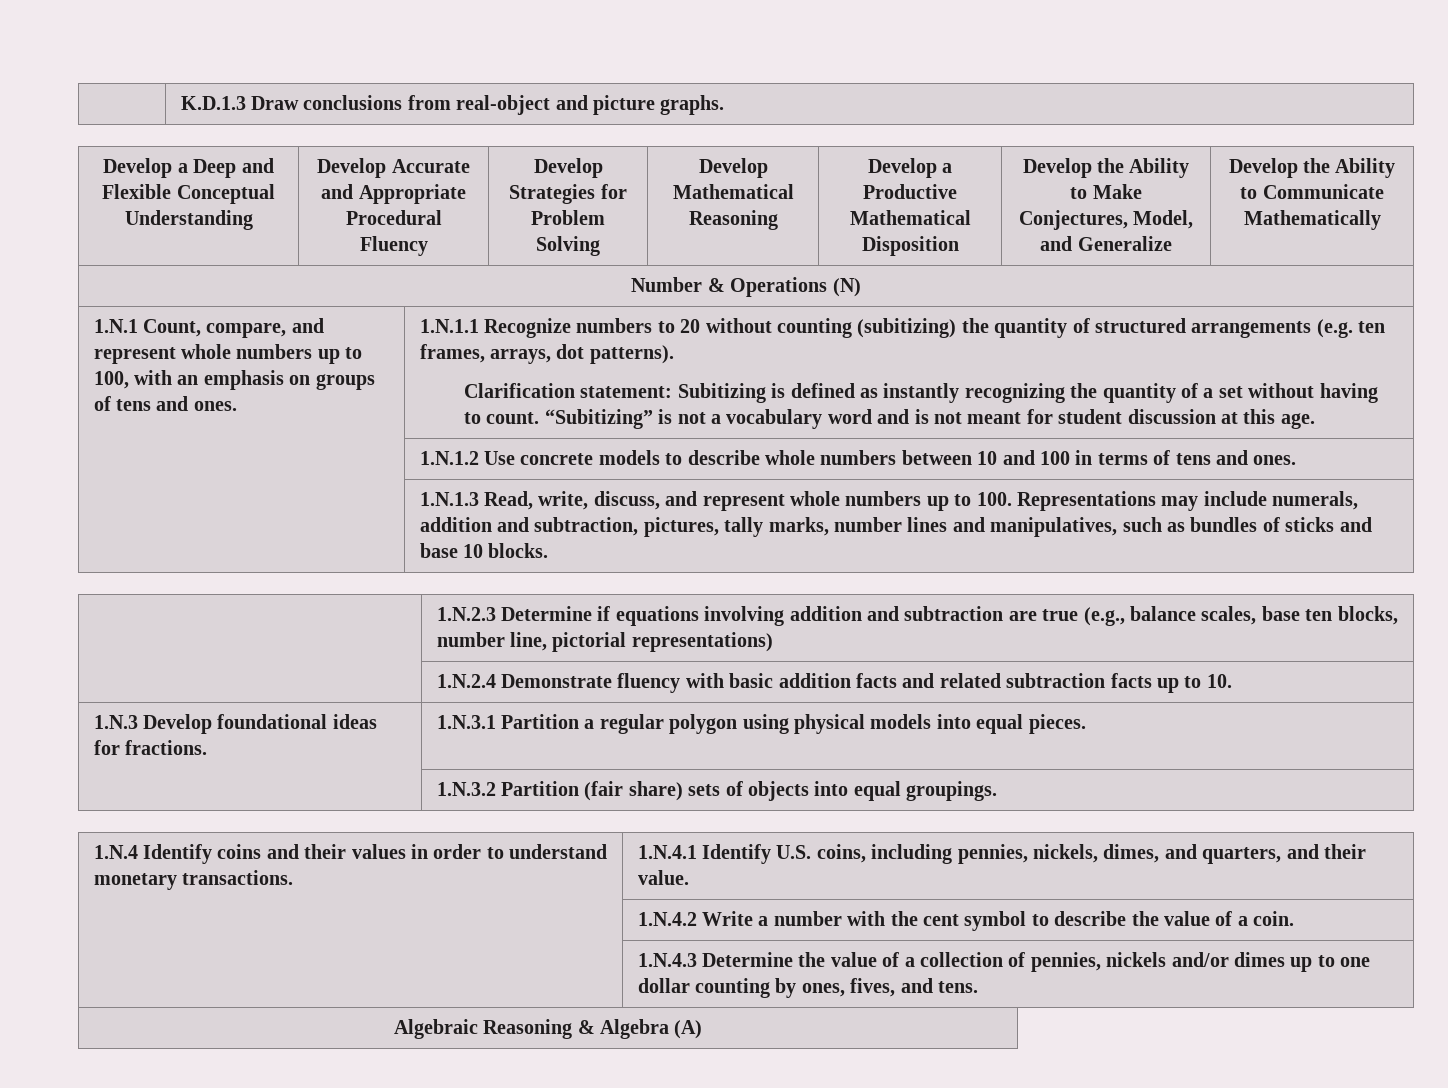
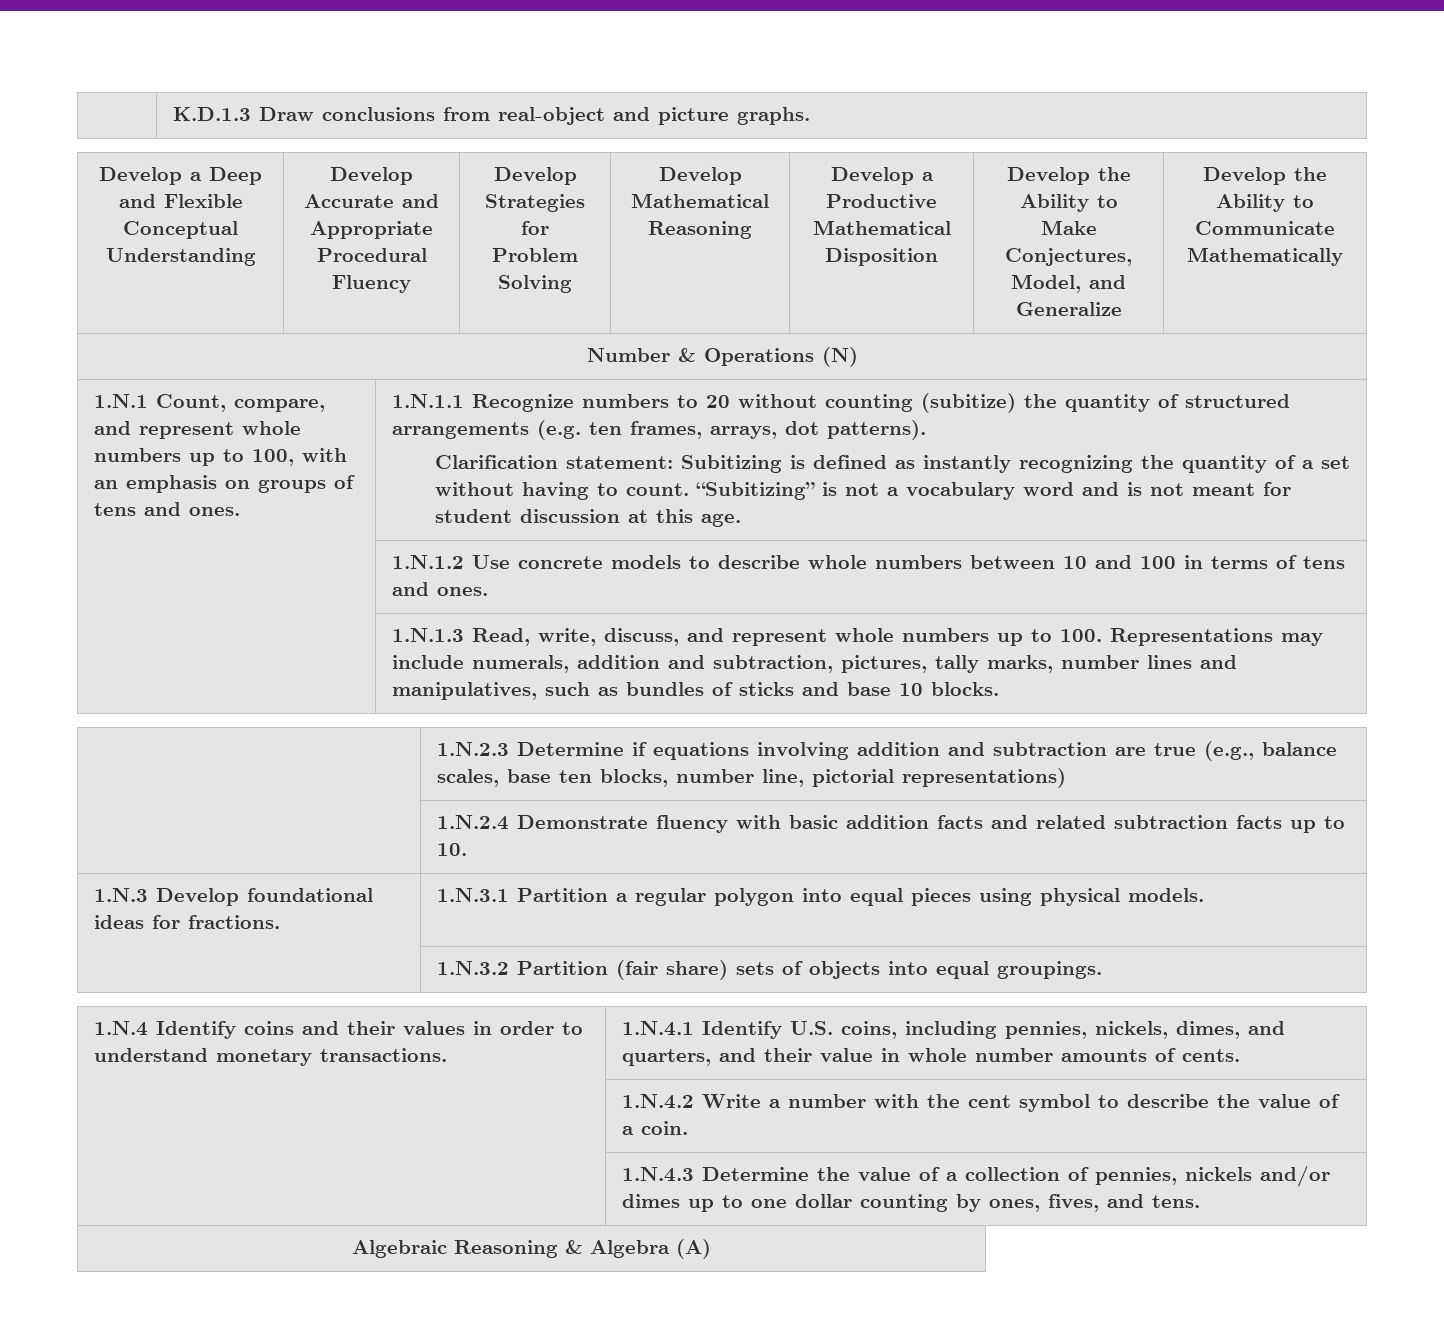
[857,318,957,338] (subitizing) -> [920,393,1016,413] (subitize)
[742,714,1086,734] using physical models into equal pieces. -> [801,888,1204,906] into equal pieces using physical models.
[637,870,689,885] value. -> [819,1048,1240,1062] value in whole number amounts of cents.

